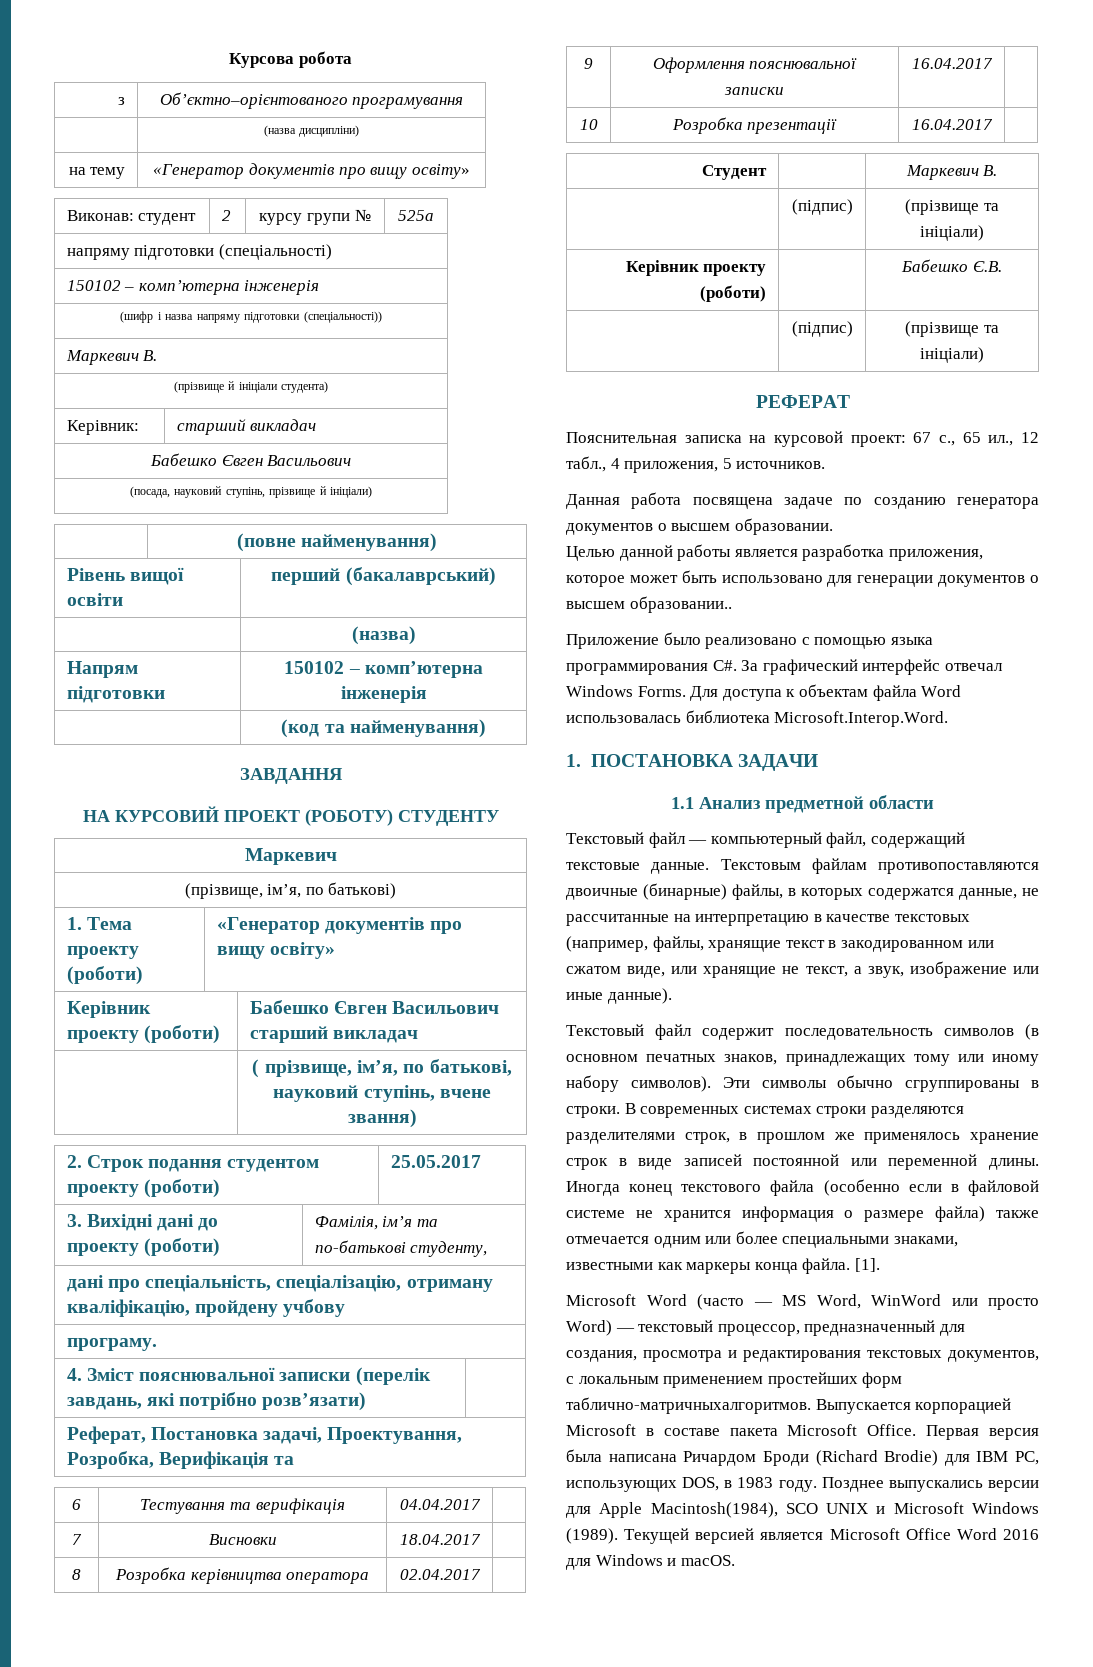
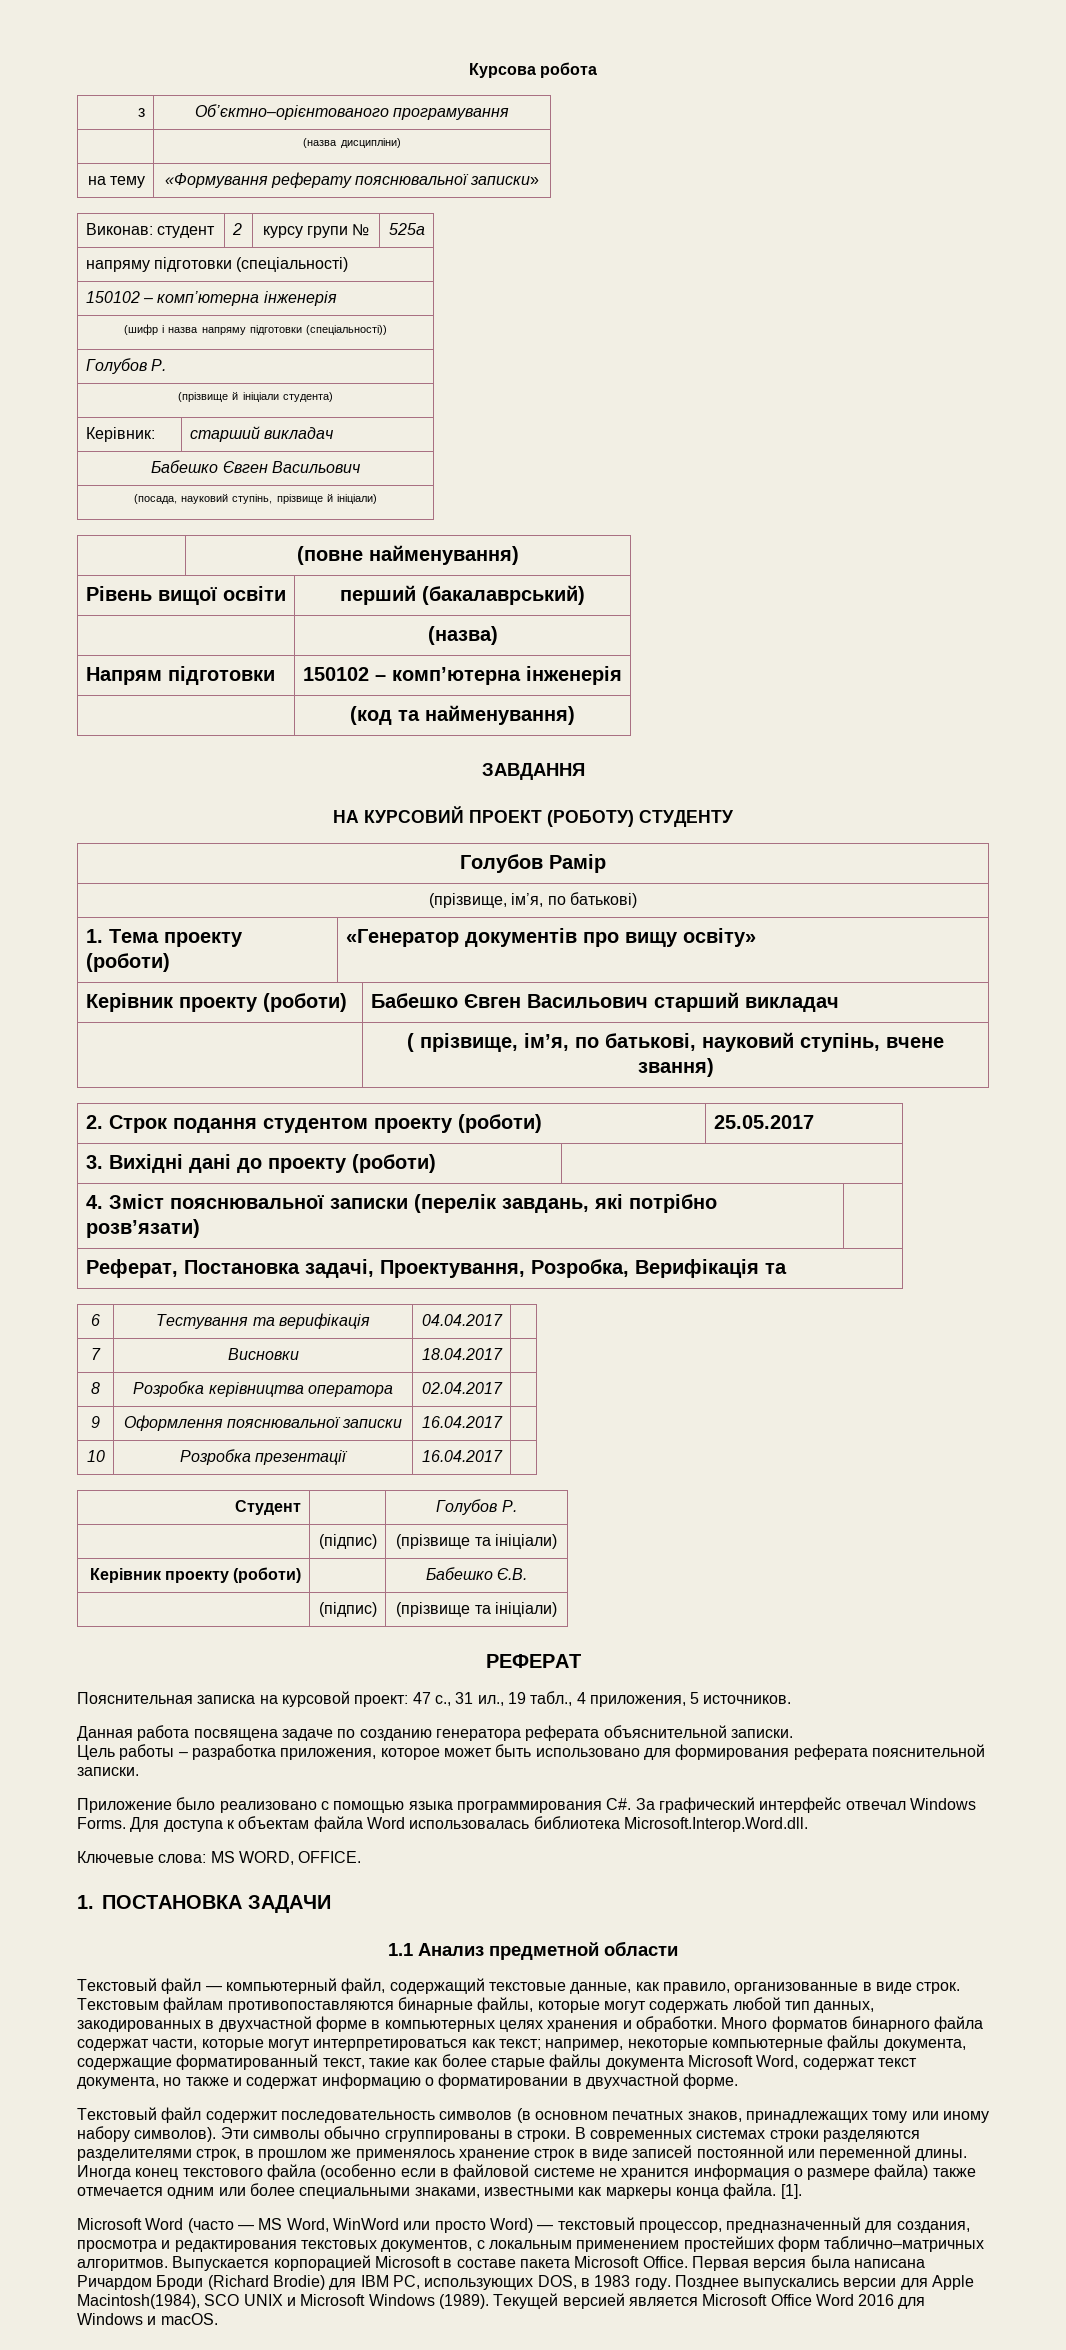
[153,163,470,179] «Генератор документiв про вищу освiту» -> [164,172,540,188] «Формування реферату пояснювальної записки»
[65,350,158,365] Маркевич В. -> [85,358,166,374] Голубов Р.
[244,848,337,865] Маркевич -> [460,854,606,873] Голубов Рамiр
[314,1216,438,1230] [314,1240,488,1257] [66,1275,493,1292] [66,1299,346,1317] [66,1338,157,1351] Фамілія, ім’я та по-батькові студенту, // дані про спеціальність, спеціалізацію, отриману кваліфікацію, пройдену учбову // програму. -> (436, 1163) none
[905,165,998,180] Маркевич В. -> [436,1499,517,1515] Голубов Р.
[913,432,1039,446] 67 с., 65 ил., 12 -> [412,1692,526,1706] 47 с., 31 ил., 19
[566,518,833,535] [566,544,798,561] документов о высшем образовании. // Целью данной работы является -> [525,1725,793,1741] [77,1744,188,1760] реферата объяснительной записки. // Цель работы –
[857,575,1039,587] [566,596,732,613] генерации документов о высшем образовании.. -> [675,1744,985,1760] [77,1767,139,1776] формирования реферата пояснительной записки.
[774,711,949,727] Microsoft.Interop.Word. -> [623,1817,808,1832] [77,1851,362,1865] Microsoft.Interop.Word.dll. // Ключевые слова: MS WORD, OFFICE.
[651,858,1039,874] [566,883,1039,900] [566,914,970,926] [566,936,994,952] [566,961,1039,978] [566,988,672,1004] данные. Текстовым файлам противопоставляются двоичные (бинарные) файлы, в которых содержатся данные, не рассчитанные на интерпретацию в качестве текстовых (например, файлы, хранящие текст в закодированном или сжатом виде, или хранящие не текст, а звук, изображение или иные данные). -> [570,1982,961,1994] [77,1997,875,2013] [77,2016,984,2032] [77,2035,966,2051] [77,2054,917,2070] [77,2073,739,2089] данные, как правило, организованные в виде строк. Текстовым файлам противопоставляются бинарные файлы, которые могут содержать любой тип данных, закодированных в двухчастной форме в компьютерных целях хранения и обработки. Много форматов бинарного файла содержат части, которые могут интерпретироваться как текст; например, некоторые компьютерные файлы документа, содержащие форматированный текст, такие как более старые файлы документа Microsoft Word, содержат текст документа, но также и содержат информацию о форматировании в двухчастной форме.
[566,1397,811,1414] таблично-матричныхалгоритмов. -> [824,2236,985,2252] [77,2259,168,2271] таблично–матричных алгоритмов.

